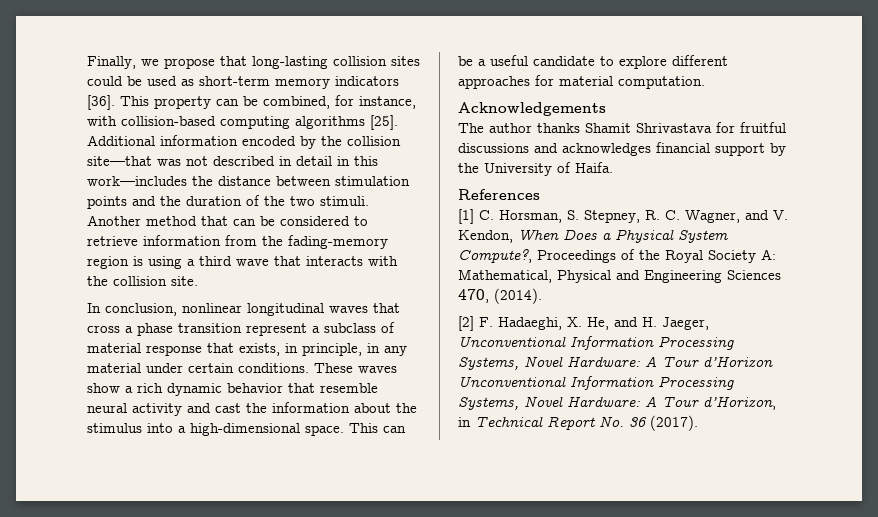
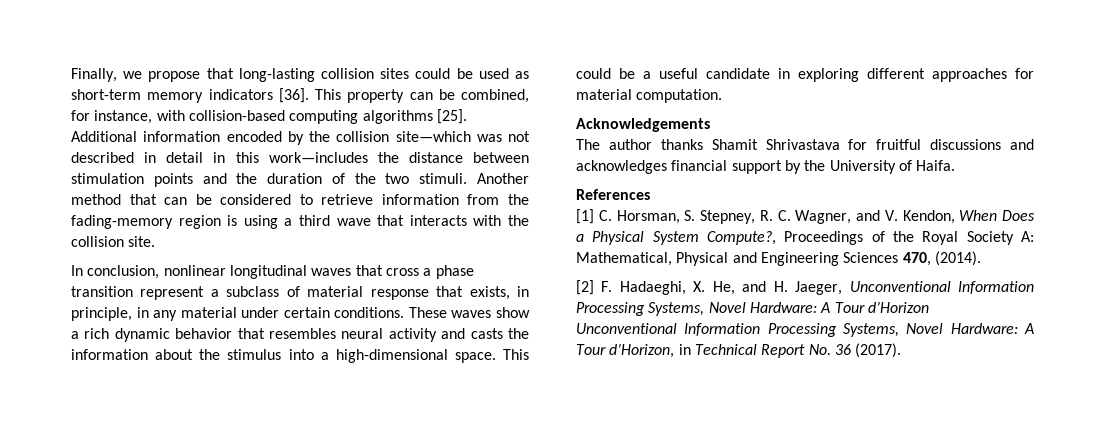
[87,156,152,166] site—that -> [395,131,471,142] site—which
[320,383,378,393] resemble -> [269,328,336,339] resembles
[215,403,241,413] cast -> [470,328,503,339] casts
[383,426,406,433] can -> [576,68,611,79] could
[600,56,667,69] to explore -> [778,68,859,82] in exploring

